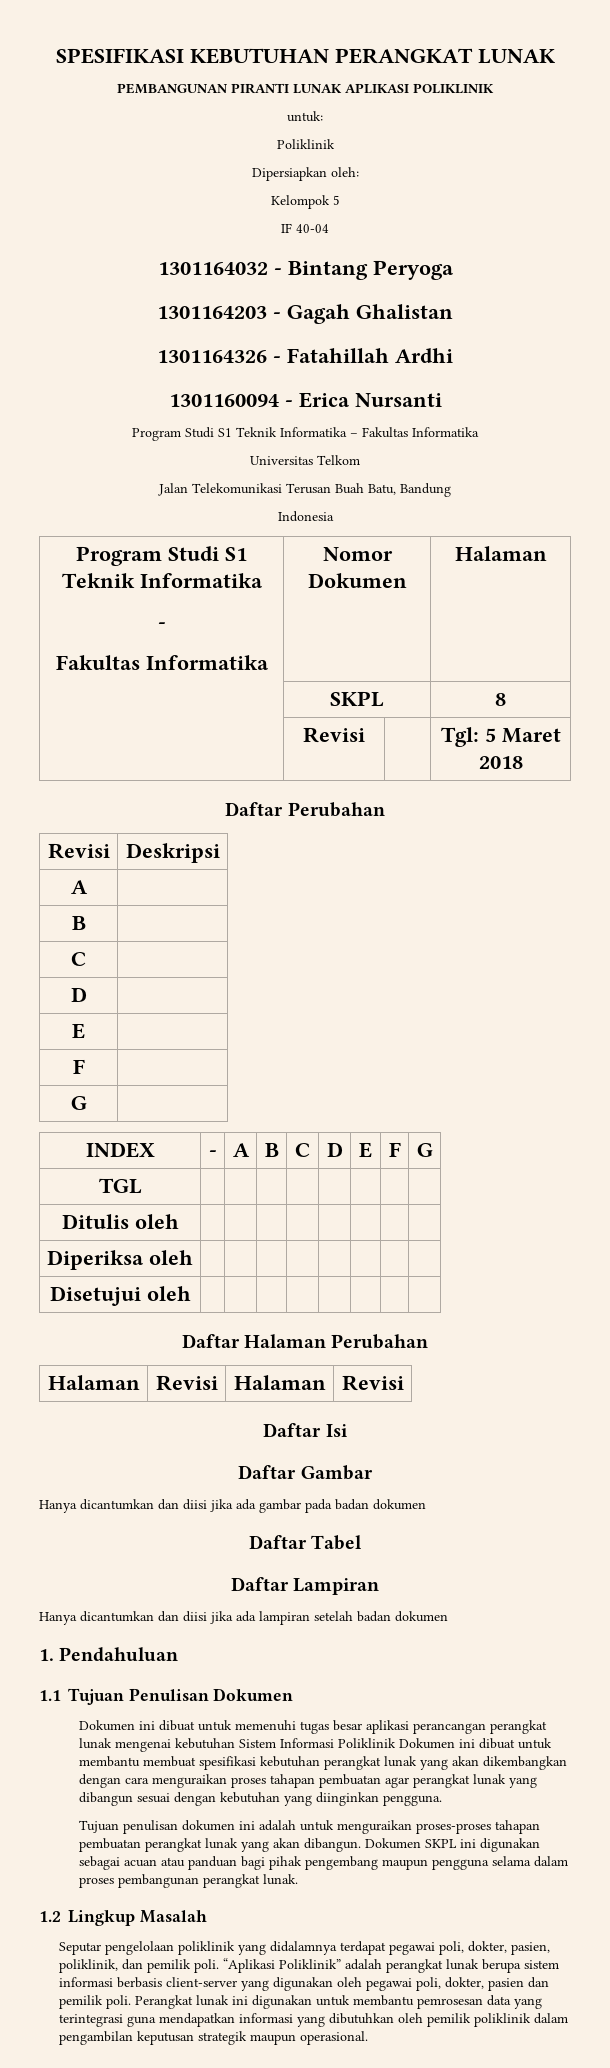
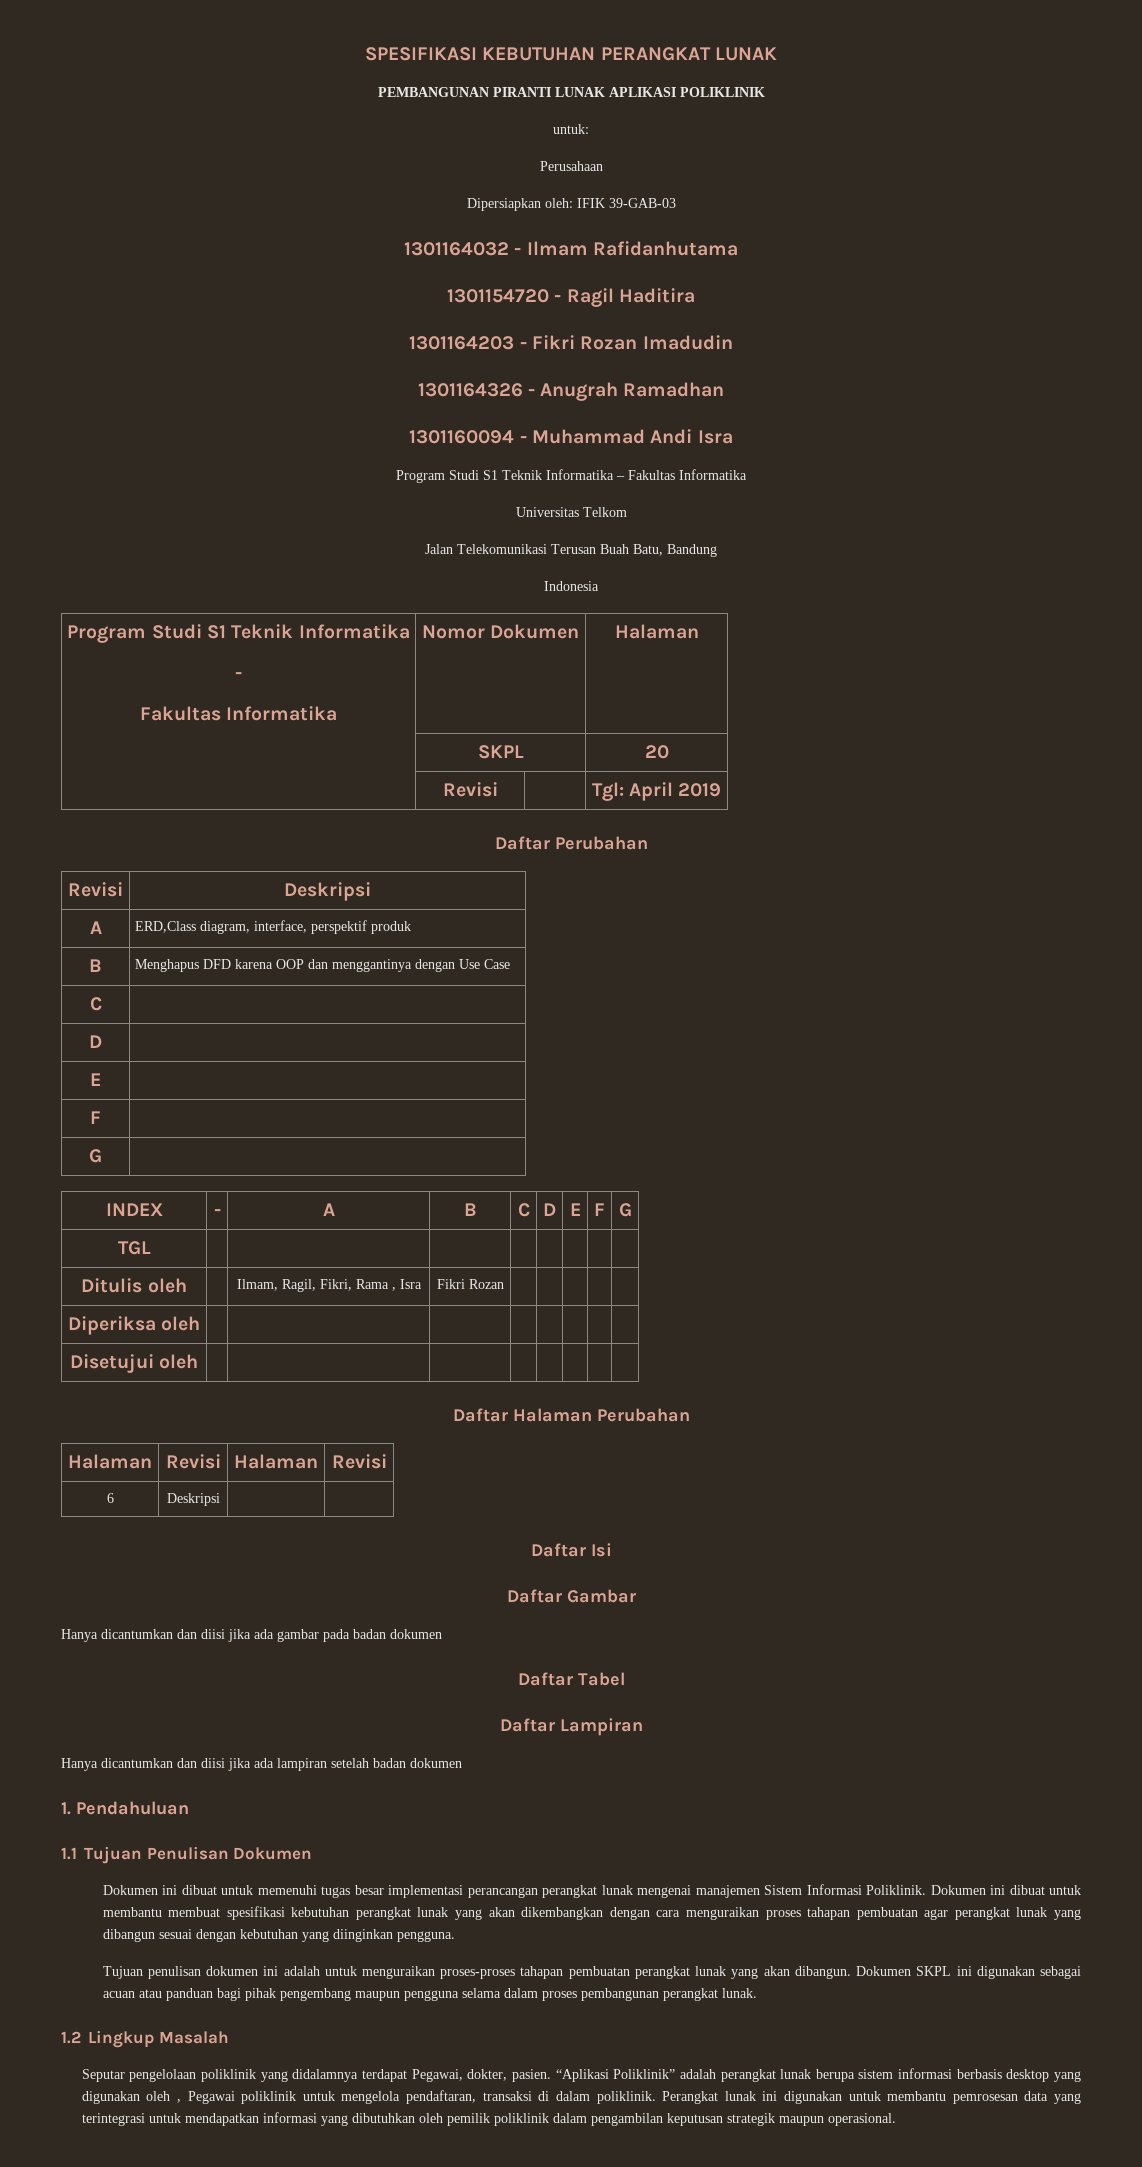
[276,139,335,149] Poliklinik -> [539,161,603,171] Perusahaan
[270,195,340,209] [281,223,329,233] [157,260,454,280] // Kelompok 5 // IF 40-04 // 1301164032 - Bintang Peryoga -> [576,198,676,208] [404,241,738,256] [447,288,695,307] IFIK 39-GAB-03 // 1301164032 - Ilmam Rafidanhutama // 1301154720 - Ragil Haditira
[287,304,453,324] Gagah Ghalistan -> [532,335,733,350] Fikri Rozan Imadudin
[287,348,453,363] Fatahillah Ardhi -> [540,382,725,401] Anugrah Ramadhan
[298,392,442,408] Erica Nursanti -> [532,429,733,444] Muhammad Andi Isra
[495,693,506,706] 8 -> [644,745,669,759] 20
[484,728,561,743] [478,756,523,769] 5 Maret 2018 -> [629,782,722,801] April 2019
[71,916,86,930] // B | -> [135,920,412,934] [89,959,102,972] [135,959,511,972] ERD,Class diagram, interface, perspektif produk // B | Menghapus DFD karena OOP dan menggantinya dengan Use Case
(179, 1221) | -> [236,1279,422,1292] [436,1279,504,1289] Ilmam, Ragil, Fikri, Rama , Isra | Fikri Rozan
(404, 1383) none -> [106,1493,114,1503] [166,1493,220,1506] // 6 | Deskripsi | |
[366,1720,410,1734] aplikasi -> [388,1885,464,1898] implementasi
[175,1738,236,1749] kebutuhan -> [695,1885,760,1898] manajemen
[338,1738,397,1748] Poliklinik -> [866,1885,927,1895] Poliklinik.
[389,1941,551,1955] [59,1959,220,1973] pegawai poli, dokter, pasien, poliklinik, dan pemilik poli. -> [411,2069,551,2082] Pegawai, dokter, pasien.
[166,1977,238,1987] client-server -> [1006,2069,1050,2082] desktop
[366,1977,550,1991] [59,1995,132,2009] pegawai poli, dokter, pasien dan pemilik poli. -> [177,2090,656,2104] , Pegawai poliklinik untuk mengelola pendaftaran, transaksi di dalam poliklinik.
[127,2016,157,2027] guna -> [148,2113,181,2123] untuk

